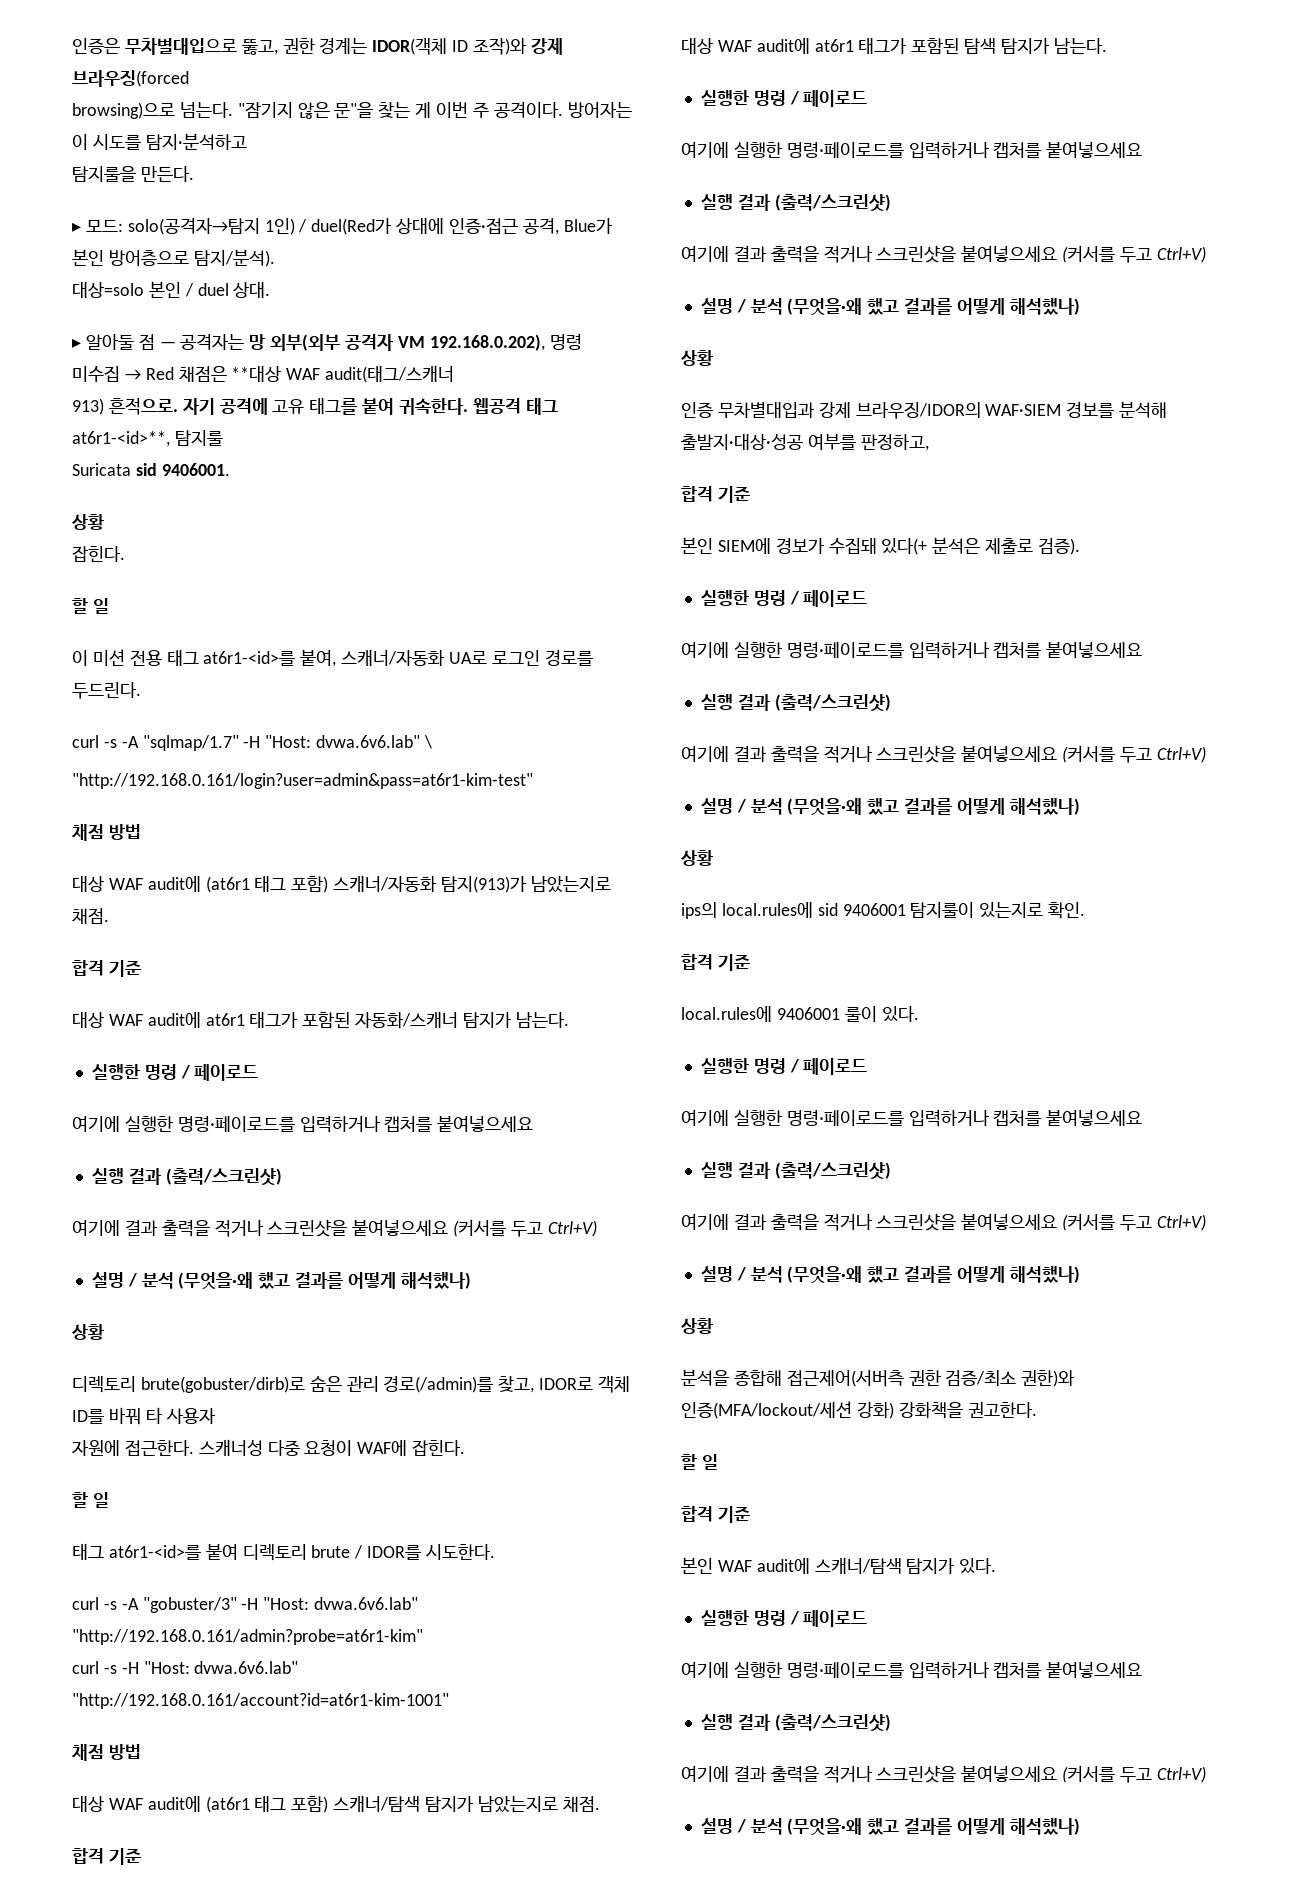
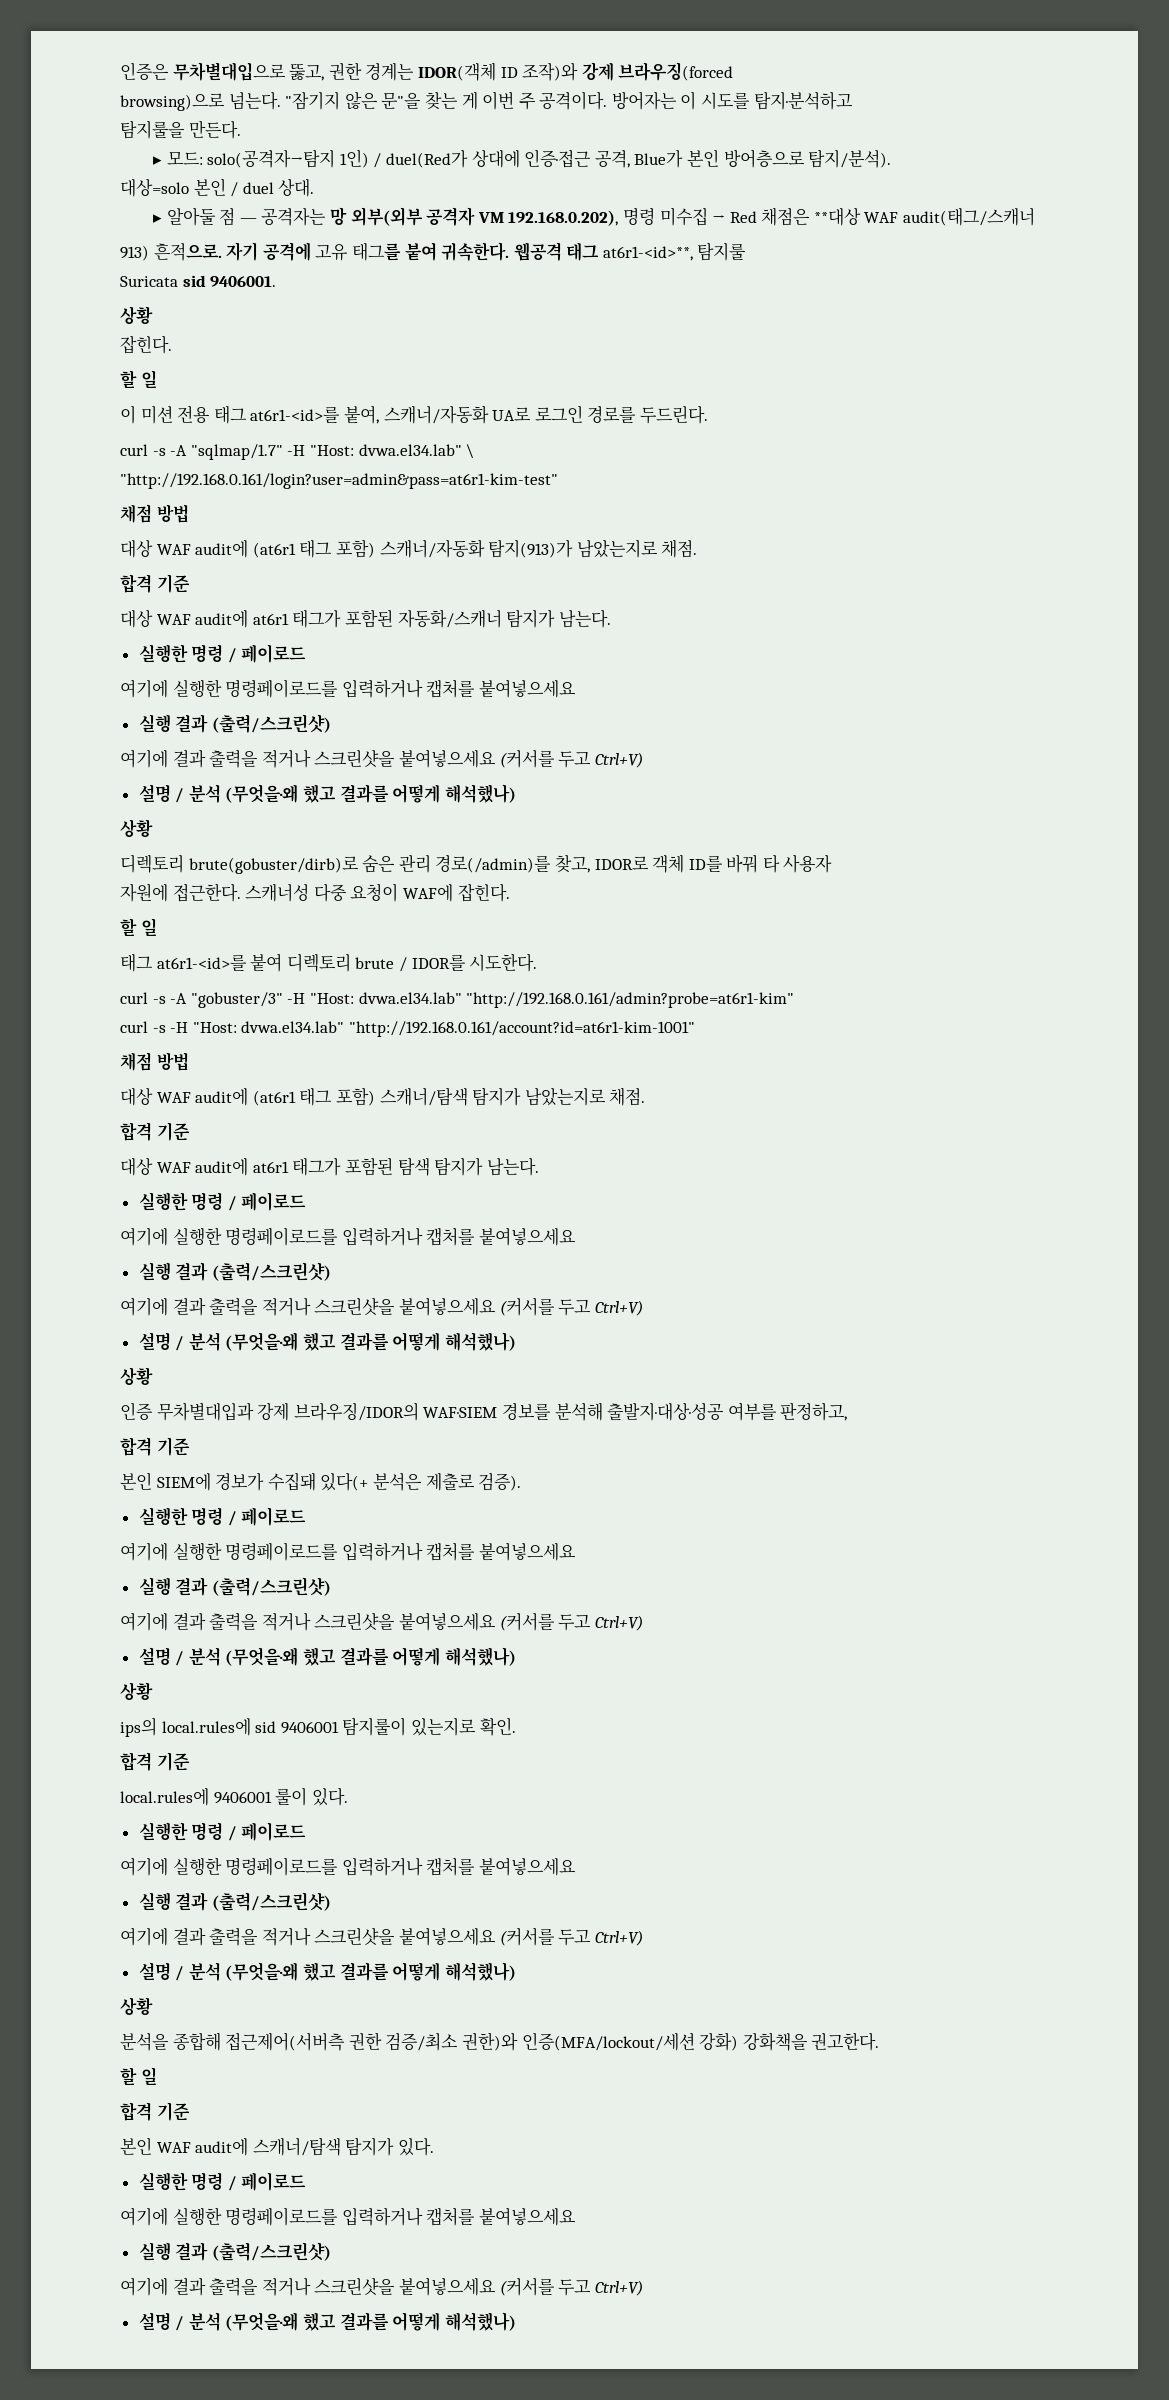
[316,735,421,748] dvwa.6v6.lab" -> [358,444,462,456] dvwa.el34.lab"
[314,1597,419,1610] dvwa.6v6.lab" -> [358,992,462,1004] dvwa.el34.lab"
[194,1661,299,1674] dvwa.6v6.lab" -> [241,1021,345,1033] dvwa.el34.lab"

